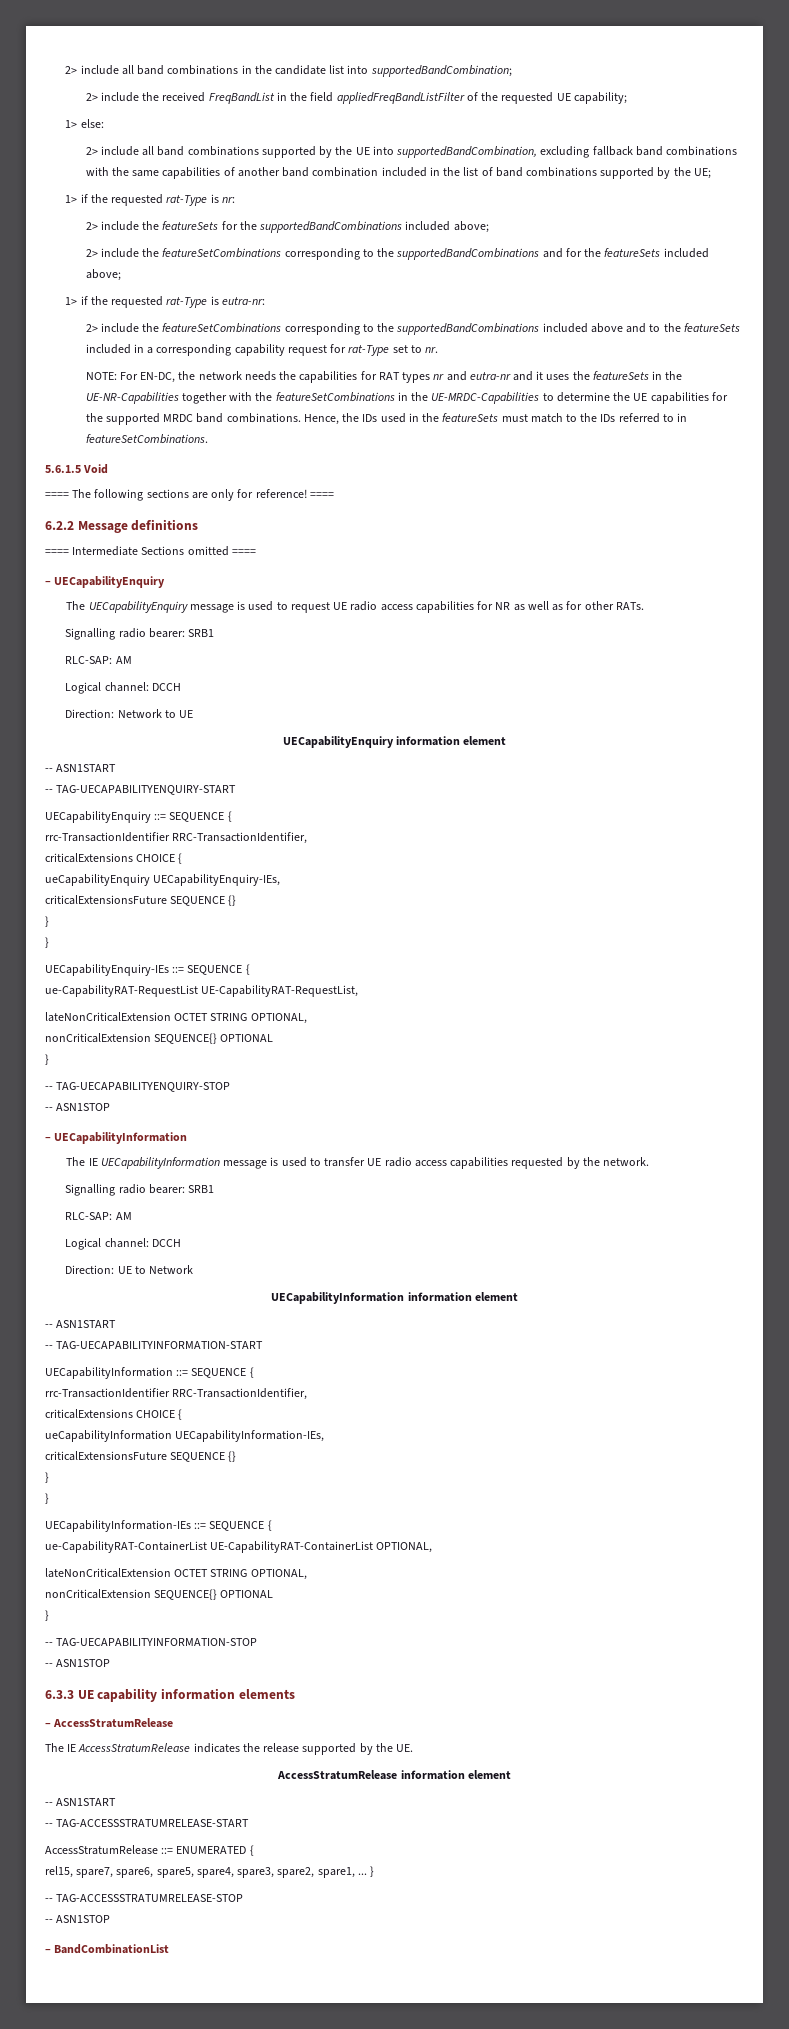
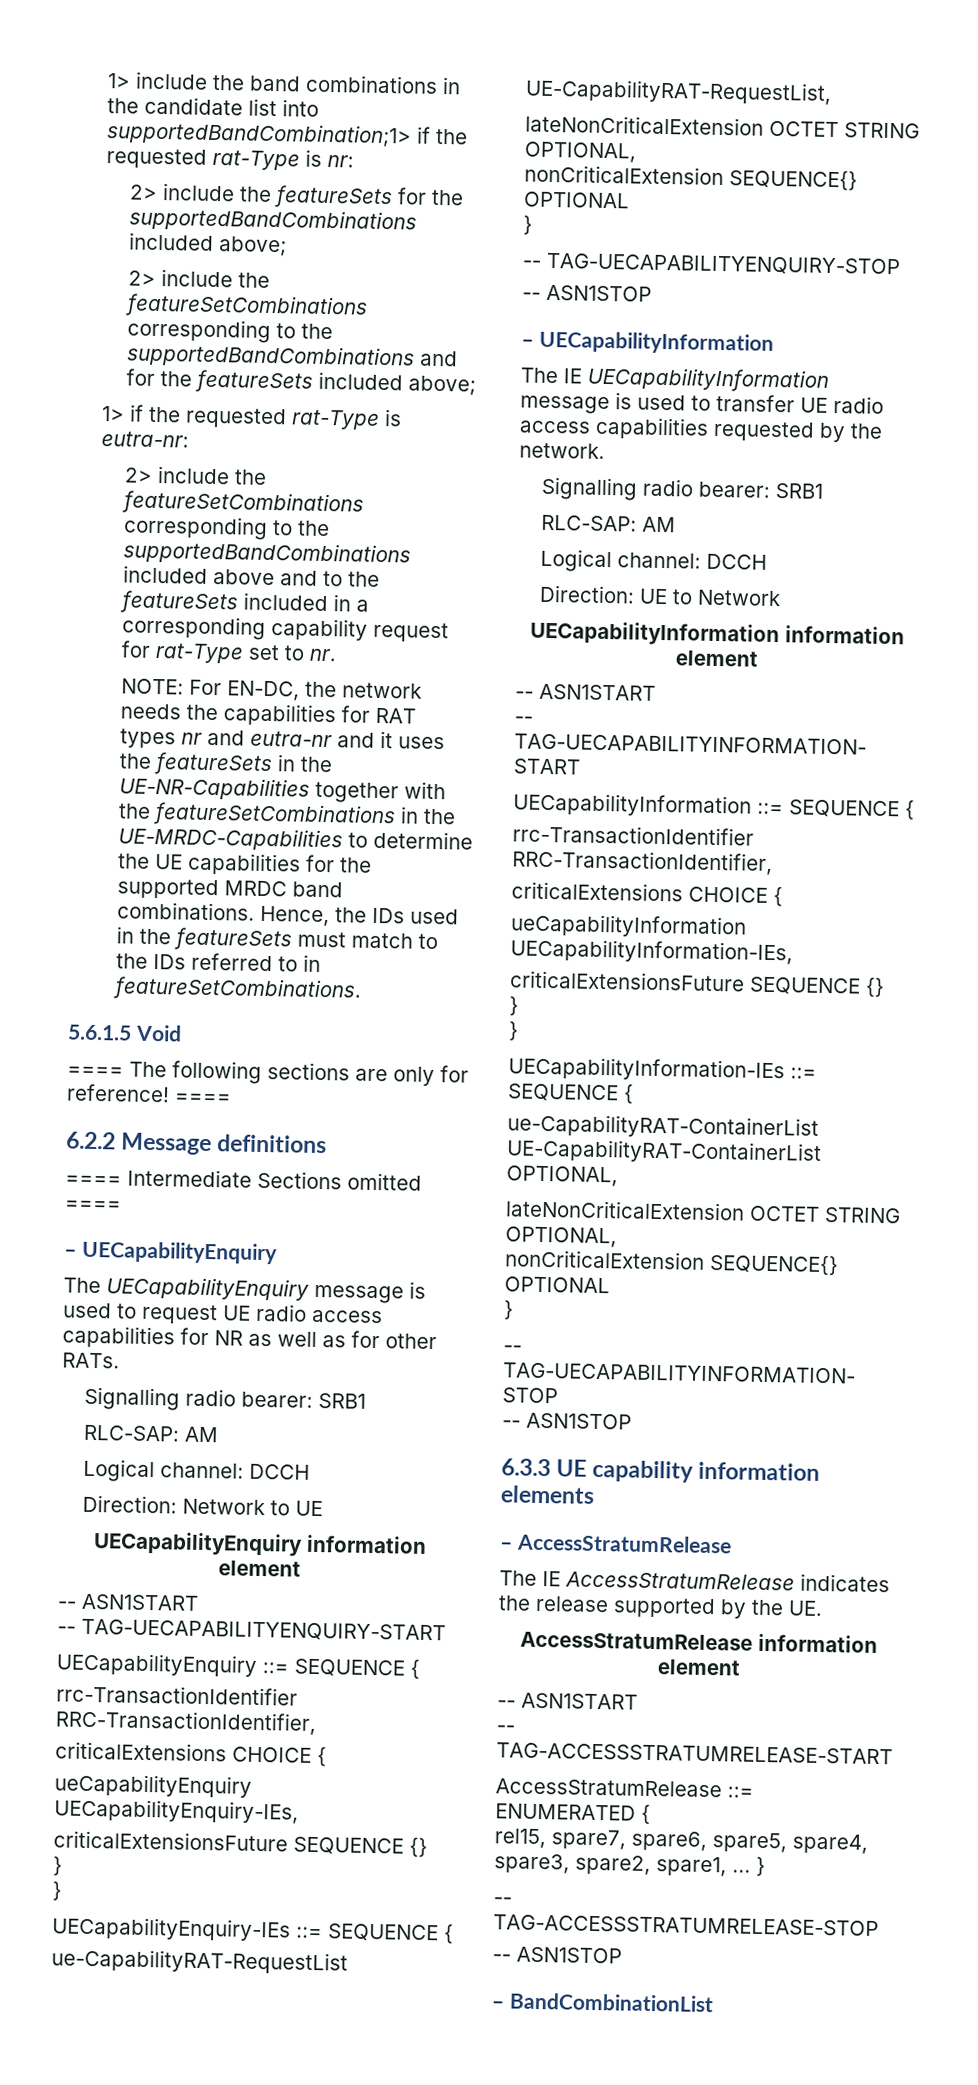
[65,65,134,75] 2> include all -> [107,71,246,91] 1> include the
[370,65,512,77] [85,92,627,104] [65,119,104,128] [85,146,738,158] [85,167,711,179] [65,195,78,203] supportedBandCombination; // 2> include the received FreqBandList in the field appliedFreqBandListFilter of the requested UE capability; // 1> else: // 2> include all band combinations supported by the UE into supportedBandCombination, excluding fallback band combinations with the same capabilities of another band combination included in the list of band combinations supported by the UE; // 1> -> [106,121,413,148] supportedBandCombination;1>

